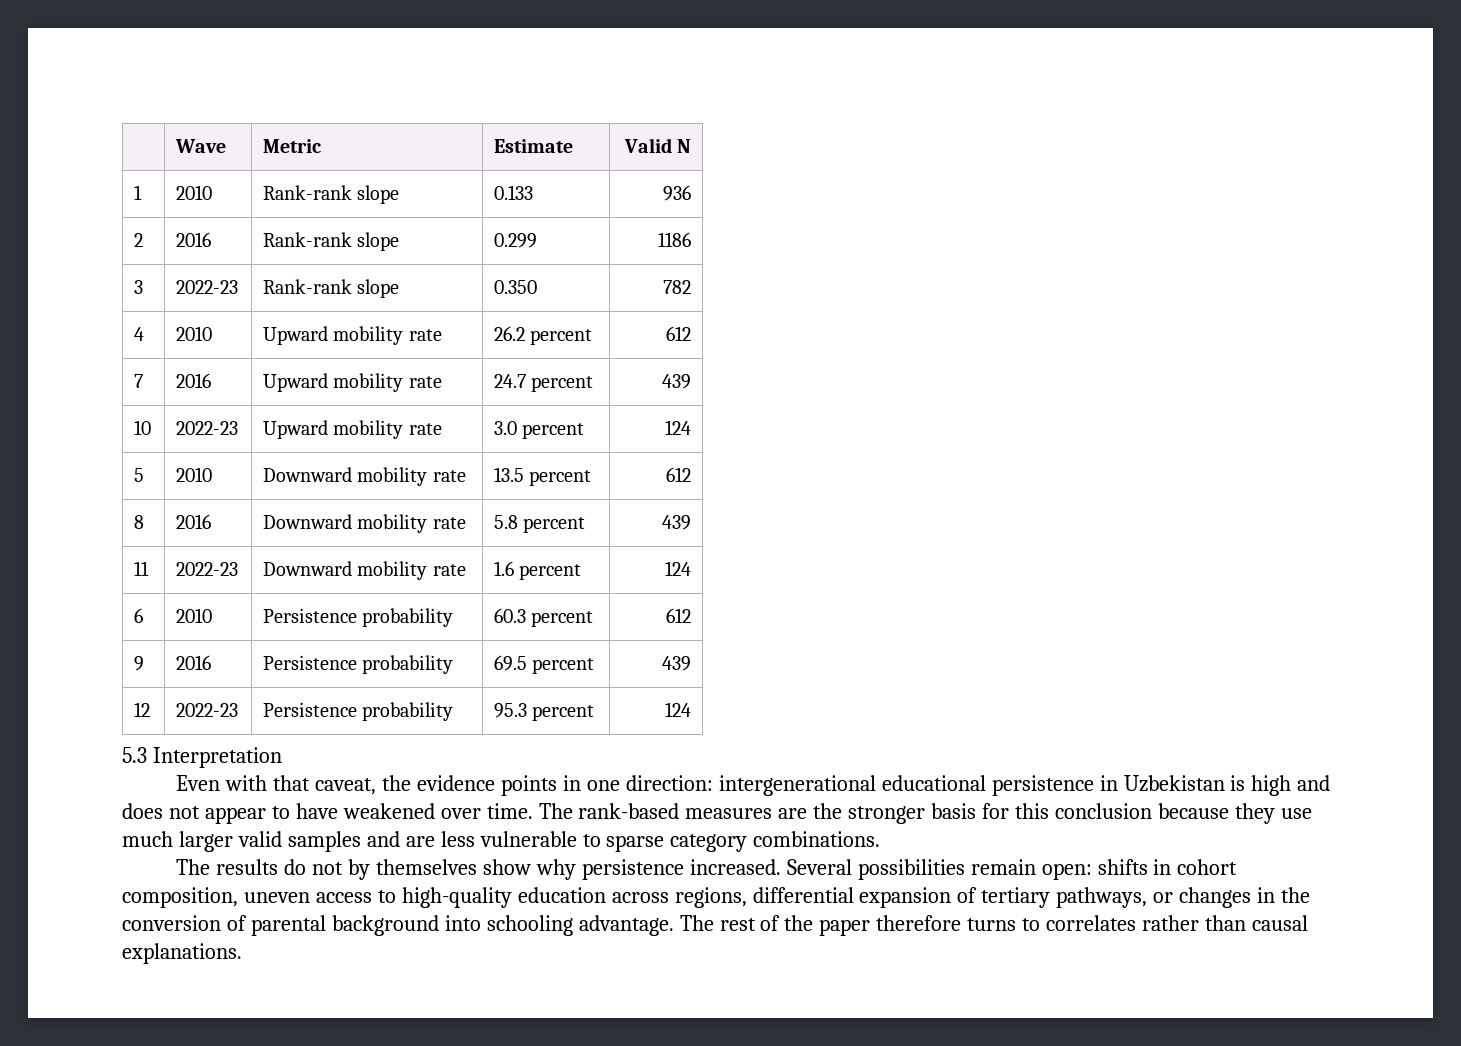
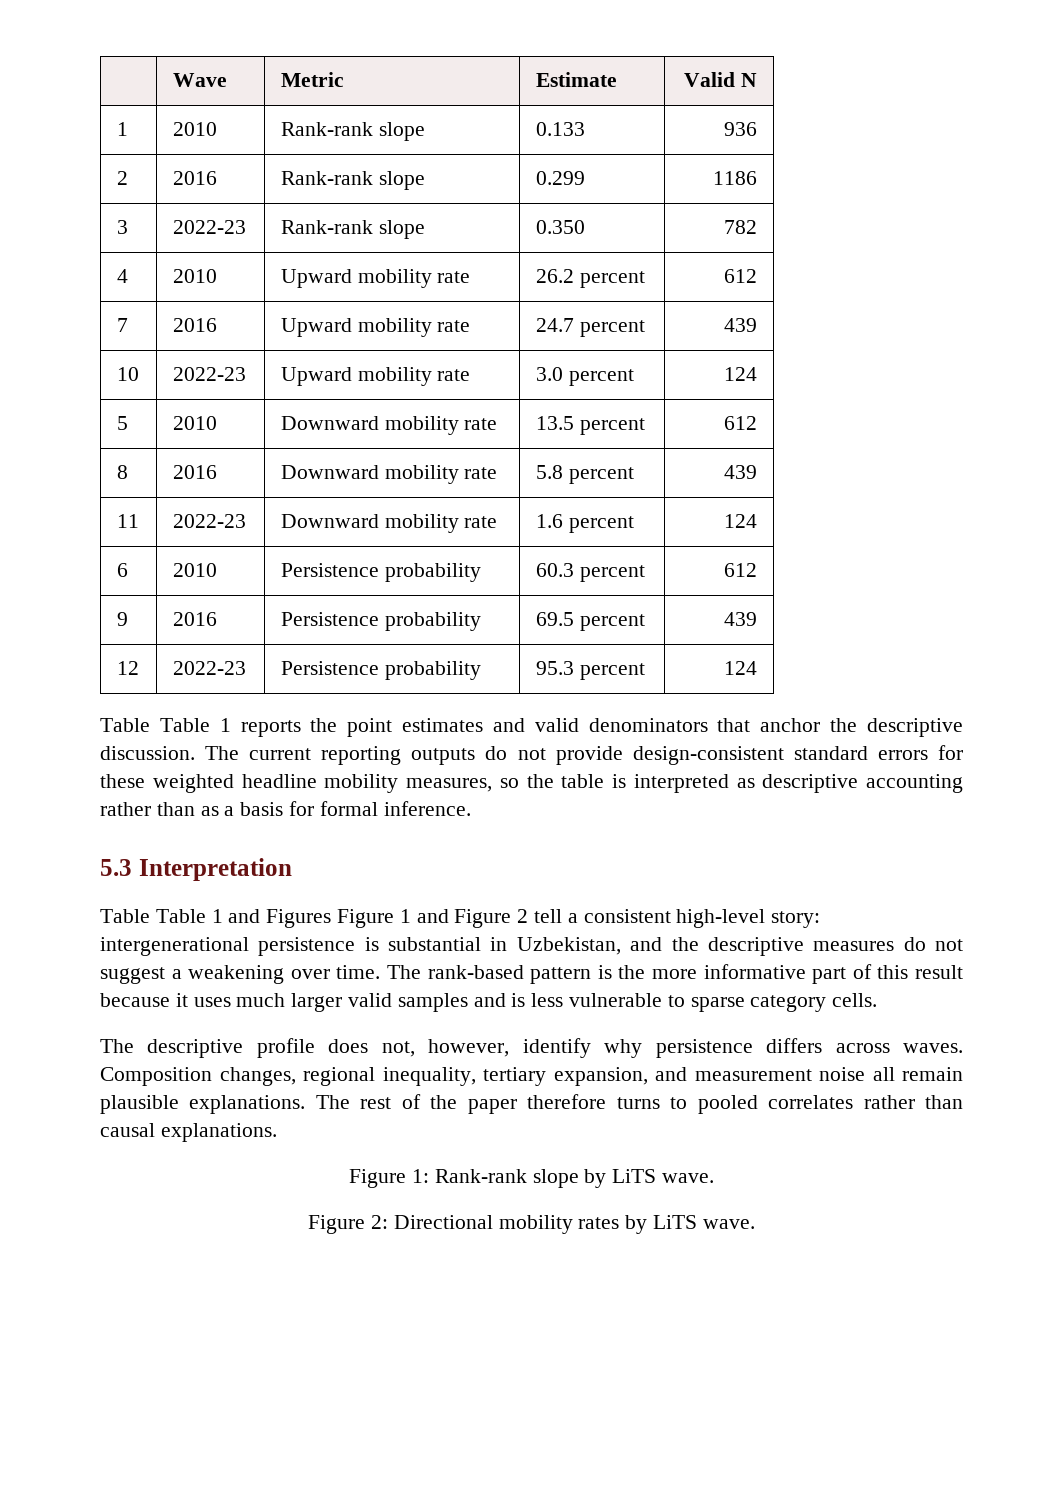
[122,747,282,768] [176,775,1331,796] [122,803,1312,824] 5.3 Interpretation // Even with that caveat, the evidence points in one direction: intergenerational educational persistence in Uzbekistan is high and does not appear to have weakened over time. The rank-based measures are the stronger basis for this conclusion because they use -> [100,718,963,737] [100,745,963,765] [100,774,963,793] [100,801,471,816] [100,858,292,881] [100,909,821,928] [100,937,964,956] [100,964,964,984] [100,993,231,1007] Table Table 1 reports the point estimates and valid denominators that anchor the descriptive discussion. The current reporting outputs do not provide design-consistent standard errors for these weighted headline mobility measures, so the table is interpreted as descriptive accounting rather than as a basis for formal inference. // 5.3 Interpretation // Table Table 1 and Figures Figure 1 and Figure 2 tell a consistent high-level story: intergenerational persistence is substantial in Uzbekistan, and the descriptive measures do not suggest a weakening over time. The rank-based pattern is the more informative part of this result because it uses
[405,836,435,847] are -> [511,993,526,1007] is
[753,831,881,847] [176,859,1238,880] [122,887,1311,908] [122,915,674,936] combinations. // The results do not by themselves show why persistence increased. Several possibilities remain open: shifts in cohort composition, uneven access to high-quality education across regions, differential expansion of tertiary pathways, or changes in the conversion of parental background into schooling advantage. -> [832,993,878,1007] [100,1038,963,1058] [100,1067,963,1086] [100,1095,306,1114] cells. // The descriptive profile does not, however, identify why persistence differs across waves. Composition changes, regional inequality, tertiary expansion, and measurement noise all remain plausible explanations.
(1041, 924) none -> [697,1095,758,1114] pooled
(242, 953) none -> [349,1169,714,1188] [308,1215,755,1234] // Figure 1: Rank-rank slope by LiTS wave. // Figure 2: Directional mobility rates by LiTS wave.

